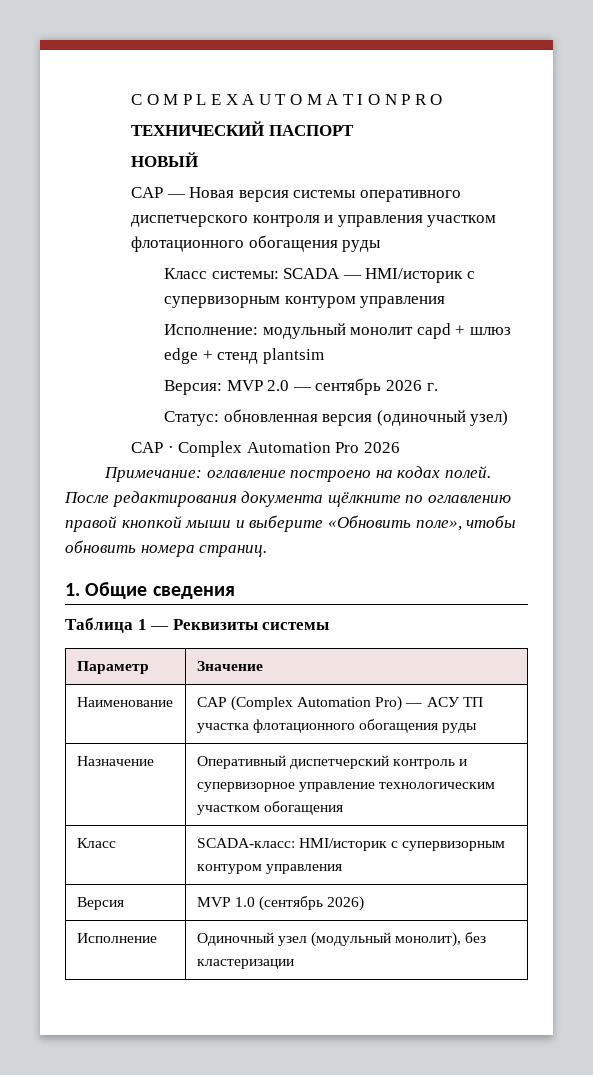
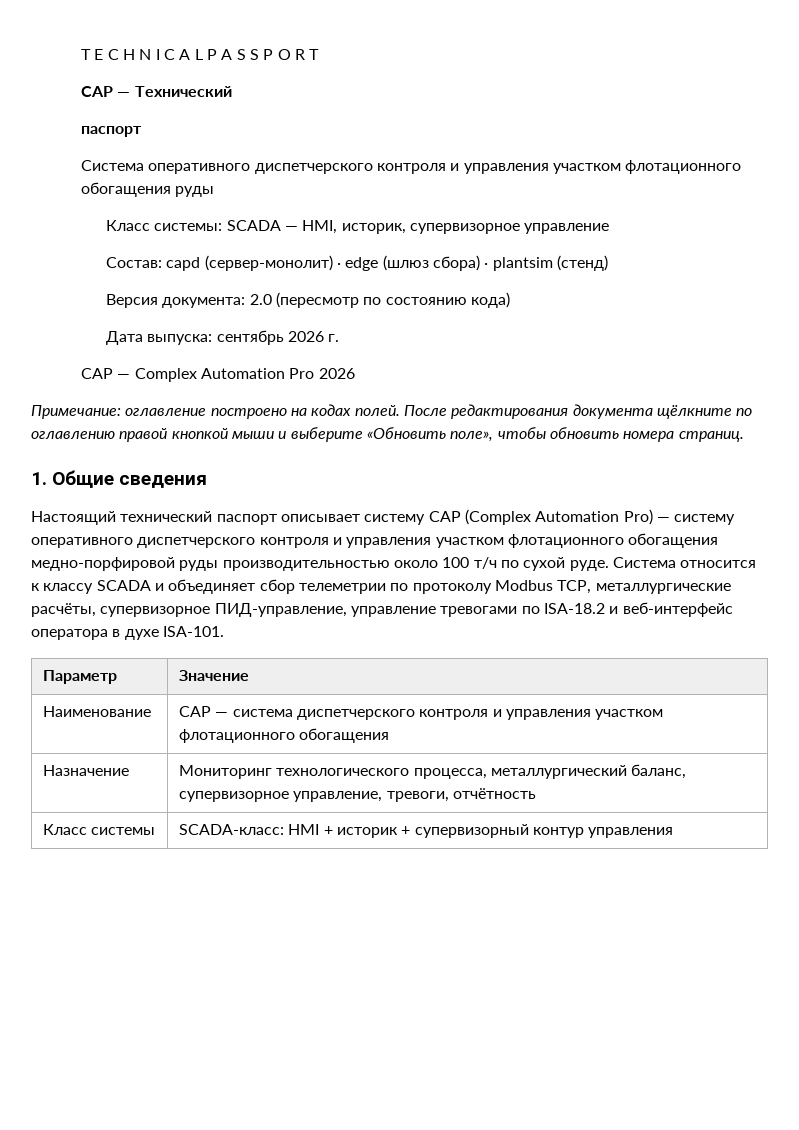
[131,94,443,105] [131,121,354,136] [131,152,199,167] [131,187,357,202] C O M P L E X A U T O M A T I O N P R O // ТЕХНИЧЕСКИЙ ПАСПОРТ // НОВЫЙ // CAP — Новая версия системы -> [81,49,320,60] [81,86,232,97] [81,126,143,137] [81,160,145,171] T E C H N I C A L P A S S P O R T // CAP — Технический // паспорт // Система
[365,268,476,283] [164,296,446,308] [164,323,512,339] [164,348,324,364] [164,378,438,395] [164,409,509,426] [131,442,174,453] HMI/историк с супервизорным контуром управления // Исполнение: модульный монолит capd + шлюз edge + стенд plantsim // Версия: MVP 2.0 — сентябрь 2026 г. // Статус: обновленная версия (одиночный узел) // CAP · -> [302,220,610,234] [106,255,608,271] [106,292,510,308] [106,330,340,345] [81,368,131,379] HMI, историк, супервизорное управление // Состав: capd (сервер-монолит) · edge (шлюз сбора) · plantsim (стенд) // Версия документа: 2.0 (пересмотр по состоянию кода) // Дата выпуска: сентябрь 2026 г. // CAP —
[65,617,330,633] [76,661,149,674] [196,661,263,671] [76,697,173,707] [196,696,483,711] [196,719,478,733] Таблица 1 — Реквизиты системы // Параметр | Значение // Наименование | CAP (Complex Automation Pro) — АСУ ТП участка флотационного обогащения руды -> [31,509,736,525] [31,533,719,548] [31,557,757,571] [31,579,731,594] [31,602,733,617] [31,626,224,640] [42,670,117,684] [178,670,249,681] [42,706,151,717] [178,706,664,720] [178,728,390,743] Настоящий технический паспорт описывает систему CAP (Complex Automation Pro) — систему оперативного диспетчерского контроля и управления участком флотационного обогащения медно-порфировой руды производительностью около 100 т/ч по сухой руде. Система относится к классу SCADA и объединяет сбор телеметрии по протоколу Modbus TCP, металлургические расчёты, супервизорное ПИД-управление, управление тревогами по ISA-18.2 и веб-интерфейс оператора в духе ISA-101. // Параметр | Значение // Наименование | CAP — система диспетчерского контроля и управления участком флотационного обогащения
[196,755,468,769] [196,782,495,792] [196,801,343,815] [76,838,116,848] Оперативный диспетчерский контроль и супервизорное управление технологическим участком обогащения // Класс -> [178,764,687,779] [178,788,536,802] [42,824,156,835] Мониторинг технологического процесса, металлургический баланс, супервизорное управление, тревоги, отчётность // Класс системы
[298,838,506,851] [196,864,342,874] [76,897,124,910] [196,896,365,911] [76,933,157,943] [196,932,487,947] [196,959,294,969] HMI/историк с супервизорным контуром управления // Версия | MVP 1.0 (сентябрь 2026) // Исполнение | Одиночный узел (модульный монолит), без кластеризации -> [288,824,674,838] HMI + историк + супервизорный контур управления

